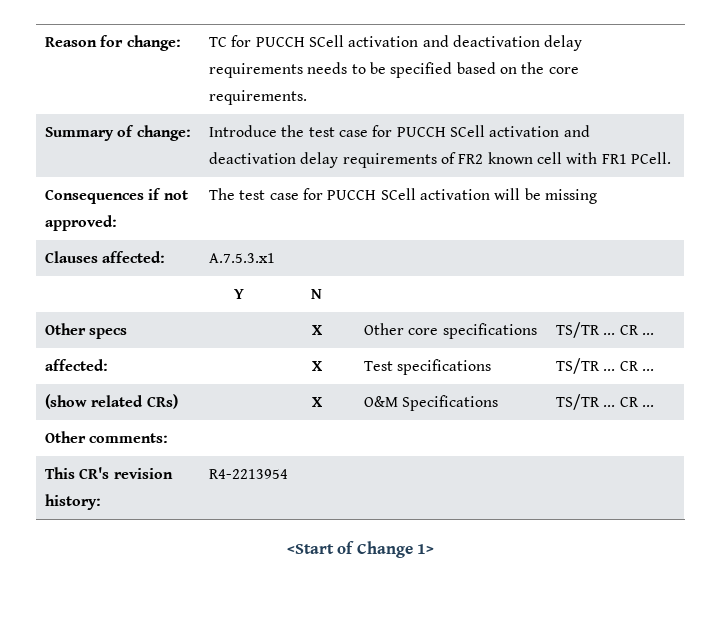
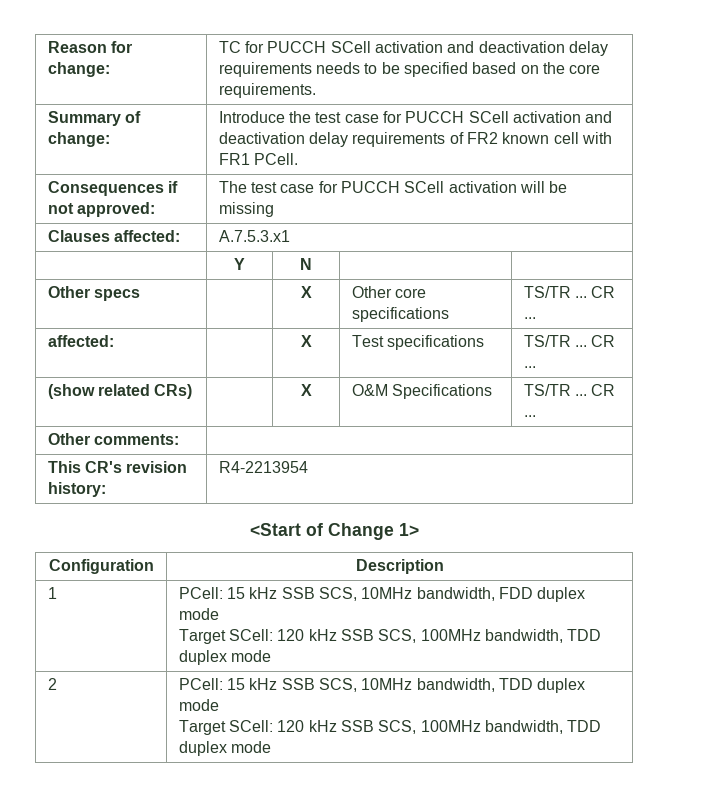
(435, 549) none -> [48,559,154,574] [355,559,444,574] [47,587,57,599] [178,587,586,602] [178,608,219,620] [178,629,602,644] [178,650,271,665] [47,678,57,690] [178,678,586,693] [178,699,219,711] [178,720,602,735] [178,741,271,756] // Configuration | Description // 1 | PCell: 15 kHz SSB SCS, 10MHz bandwidth, FDD duplex mode // Target SCell: 120 kHz SSB SCS, 100MHz bandwidth, TDD duplex mode // 2 | PCell: 15 kHz SSB SCS, 10MHz bandwidth, TDD duplex mode // Target SCell: 120 kHz SSB SCS, 100MHz bandwidth, TDD duplex mode

